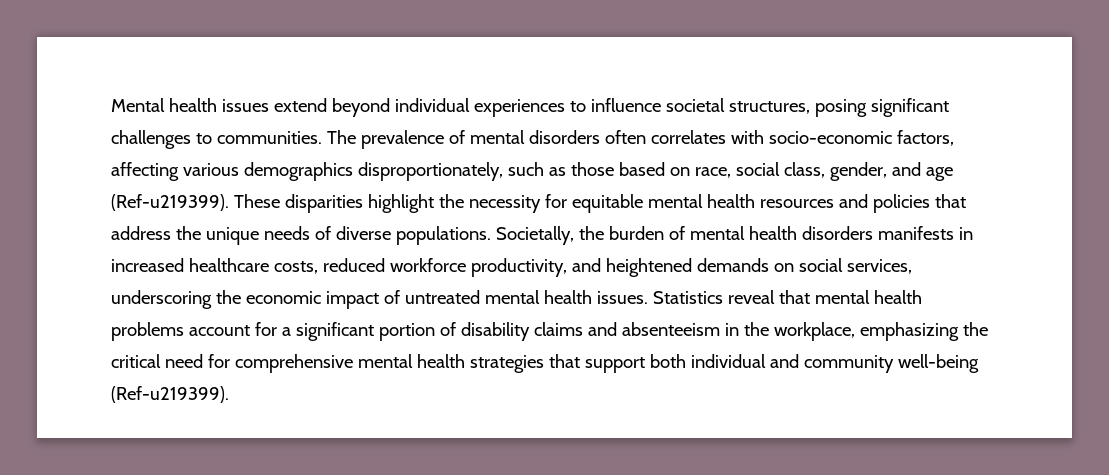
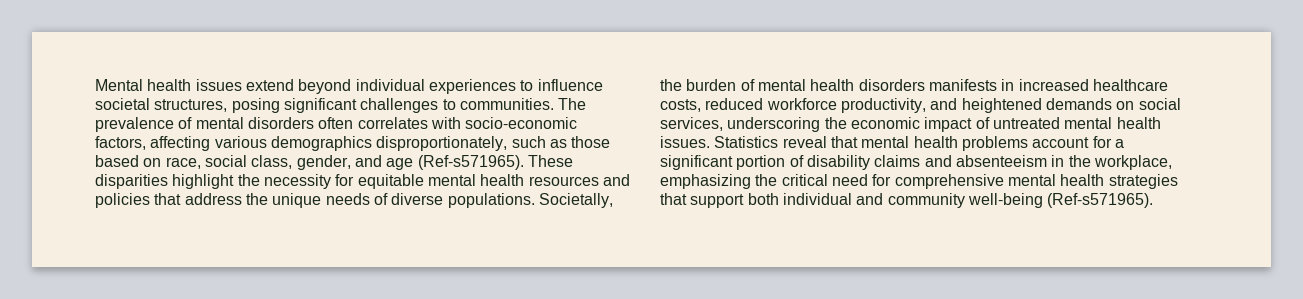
[111,194,229,211] (Ref-u219399). -> [417,155,524,170] (Ref-s571965).
[111,386,229,403] (Ref-u219399). -> [1047,193,1154,208] (Ref-s571965).

